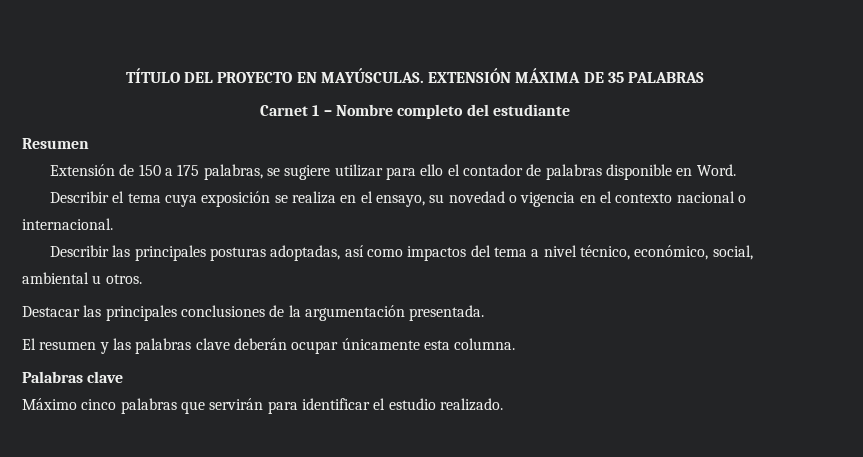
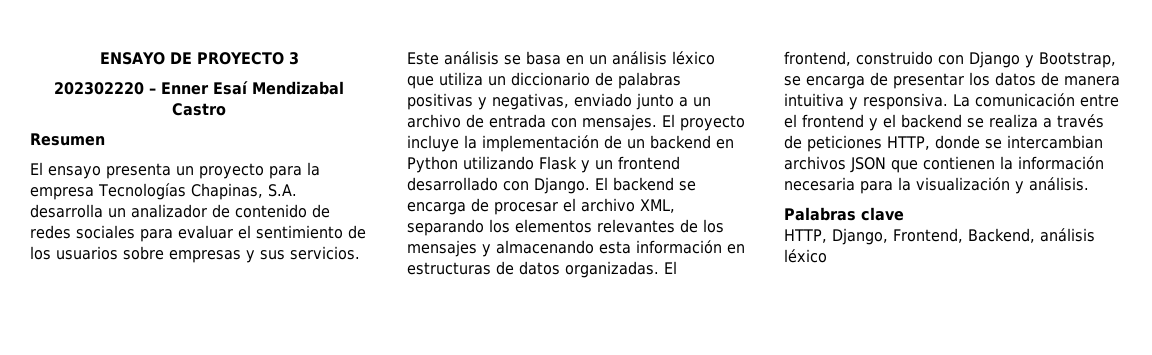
[125,68,705,83] [260,104,570,119] [22,138,89,149] [50,164,736,180] [50,191,746,207] [22,218,113,230] [50,245,753,261] [22,272,142,284] [22,305,485,321] [22,338,516,354] [22,371,124,383] [22,398,503,414] TÍTULO DEL PROYECTO EN MAYÚSCULAS. EXTENSIÓN MÁXIMA DE 35 PALABRAS // Carnet 1 – Nombre completo del estudiante // Resumen // Extensión de 150 a 175 palabras, se sugiere utilizar para ello el contador de palabras disponible en Word. // Describir el tema cuya exposición se realiza en el ensayo, su novedad o vigencia en el contexto nacional o internacional. // Describir las principales posturas adoptadas, así como impactos del tema a nivel técnico, económico, social, ambiental u otros. // Destacar las principales conclusiones de la argumentación presentada. // El resumen y las palabras clave deberán ocupar únicamente esta columna. // Palabras clave // Máximo cinco palabras que servirán para identificar el estudio realizado. -> [99,52,299,65] [54,81,344,95] [172,103,226,116] [30,133,105,146] [30,162,320,179] [30,183,297,200] [30,204,330,218] [30,225,366,242] [30,246,360,263] [407,51,715,65] [407,72,681,89] [407,93,711,110] [407,114,745,131] [407,135,734,152] [407,156,680,173] [407,177,696,194] [407,198,675,215] [407,219,724,236] [407,240,745,257] [407,261,677,278] [784,51,1116,68] [784,72,1120,89] [784,93,1119,110] [784,114,1104,131] [784,135,1103,152] [784,156,1104,173] [784,177,1089,194] [784,207,904,221] [784,228,1095,245] [784,249,827,263] ENSAYO DE PROYECTO 3 // 202302220 – Enner Esaí Mendizabal Castro // Resumen // El ensayo presenta un proyecto para la empresa Tecnologías Chapinas, S.A. desarrolla un analizador de contenido de redes sociales para evaluar el sentimiento de los usuarios sobre empresas y sus servicios. Este análisis se basa en un análisis léxico que utiliza un diccionario de palabras positivas y negativas, enviado junto a un archivo de entrada con mensajes. El proyecto incluye la implementación de un backend en Python utilizando Flask y un frontend desarrollado con Django. El backend se encarga de procesar el archivo XML, separando los elementos relevantes de los mensajes y almacenando esta información en estructuras de datos organizadas. El frontend, construido con Django y Bootstrap, se encarga de presentar los datos de manera intuitiva y responsiva. La comunicación entre el frontend y el backend se realiza a través de peticiones HTTP, donde se intercambian archivos JSON que contienen la información necesaria para la visualización y análisis. // Palabras clave // HTTP, Django, Frontend, Backend, análisis léxico

